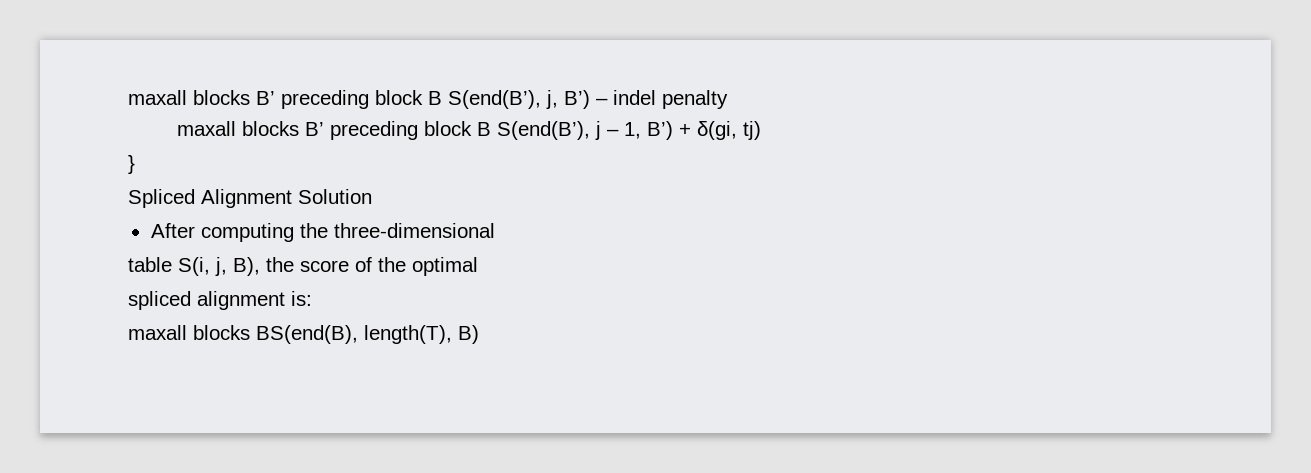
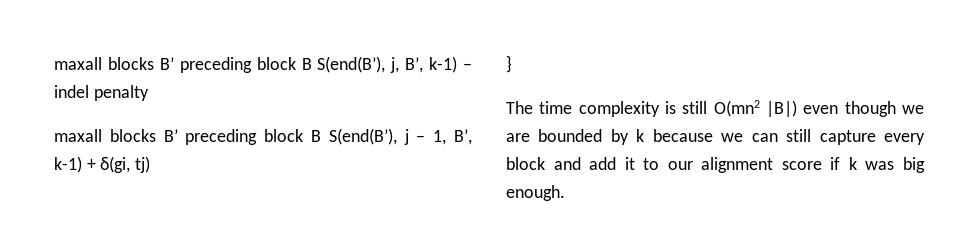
[564,90,590,109] B’) -> [405,56,458,73] B’, k-1)
[647,121,674,140] B’) -> [454,129,473,145] [54,156,82,173] B’, k-1)
[128,189,372,208] [150,223,495,242] [128,257,478,276] [128,291,312,310] [128,325,479,344] Spliced Alignment Solution // After computing the three-dimensional // table S(i, j, B), the score of the optimal // spliced alignment is: // maxall blocks BS(end(B), length(T), B) -> [506,100,924,117] [506,129,926,145] [506,157,925,173] [506,185,565,201] The time complexity is still O(mn2 |B|) even though we are bounded by k because we can still capture every block and add it to our alignment score if k was big enough.

